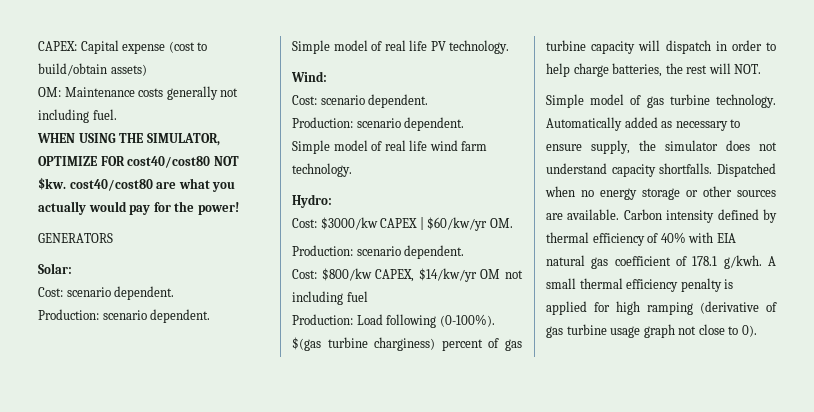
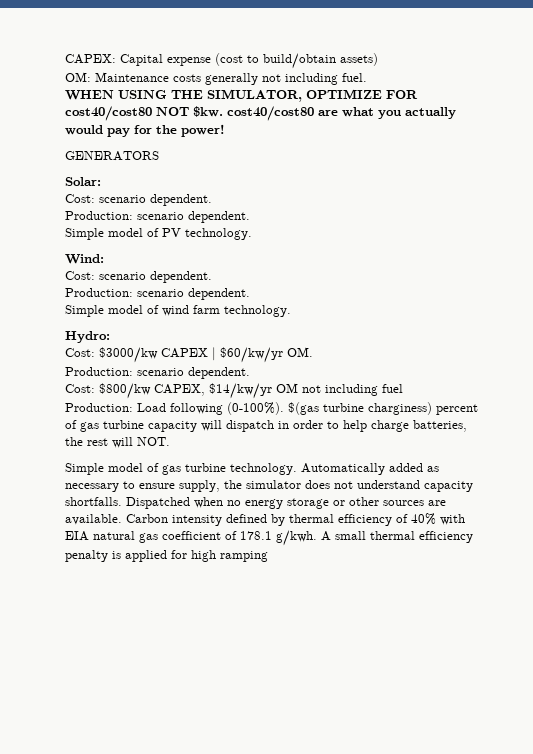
[384,40,428,51] real life -> (159, 232) none
[384,140,428,151] real life -> (159, 309) none
[700,301,777,314] [546,324,757,338] (derivative of gas turbine usage graph not close to 0). -> (268, 556) none

